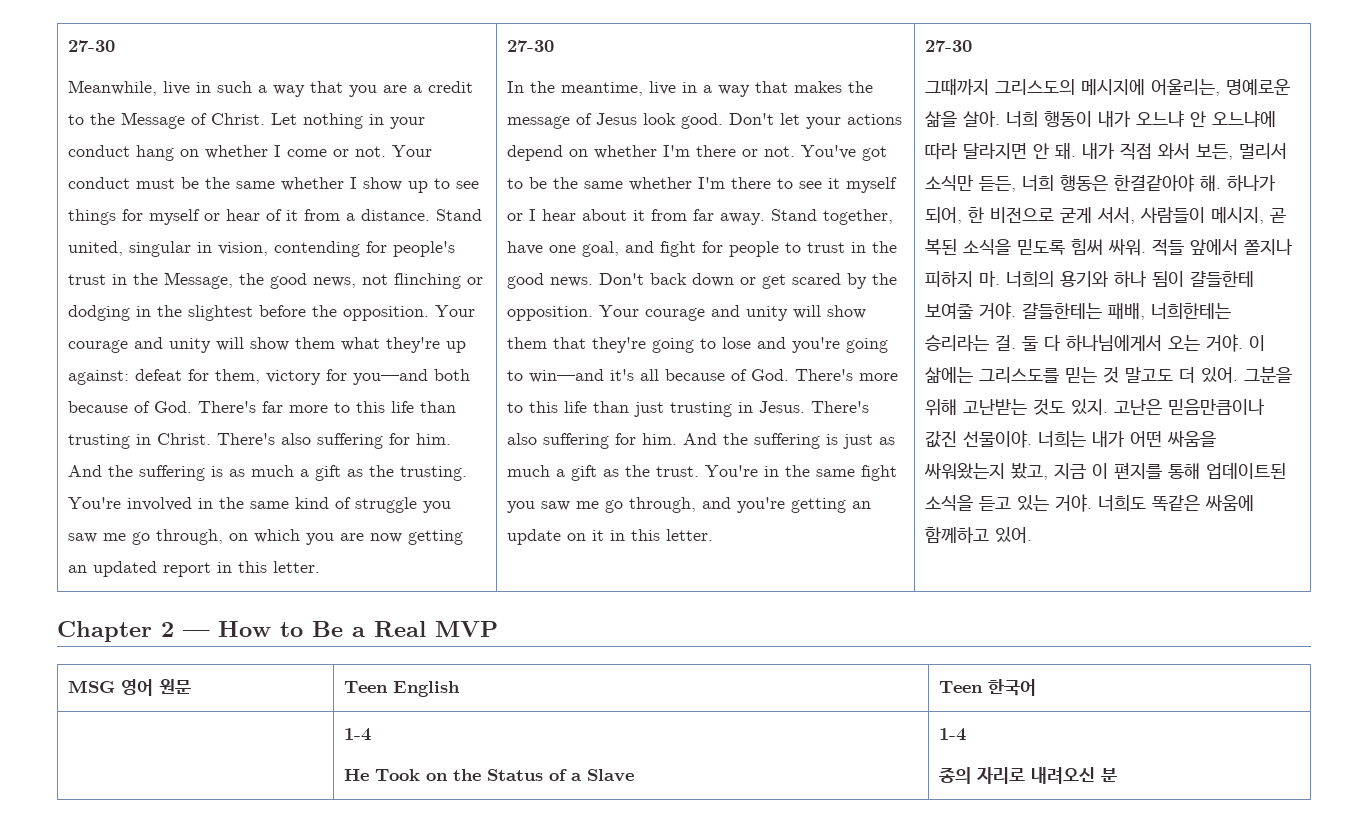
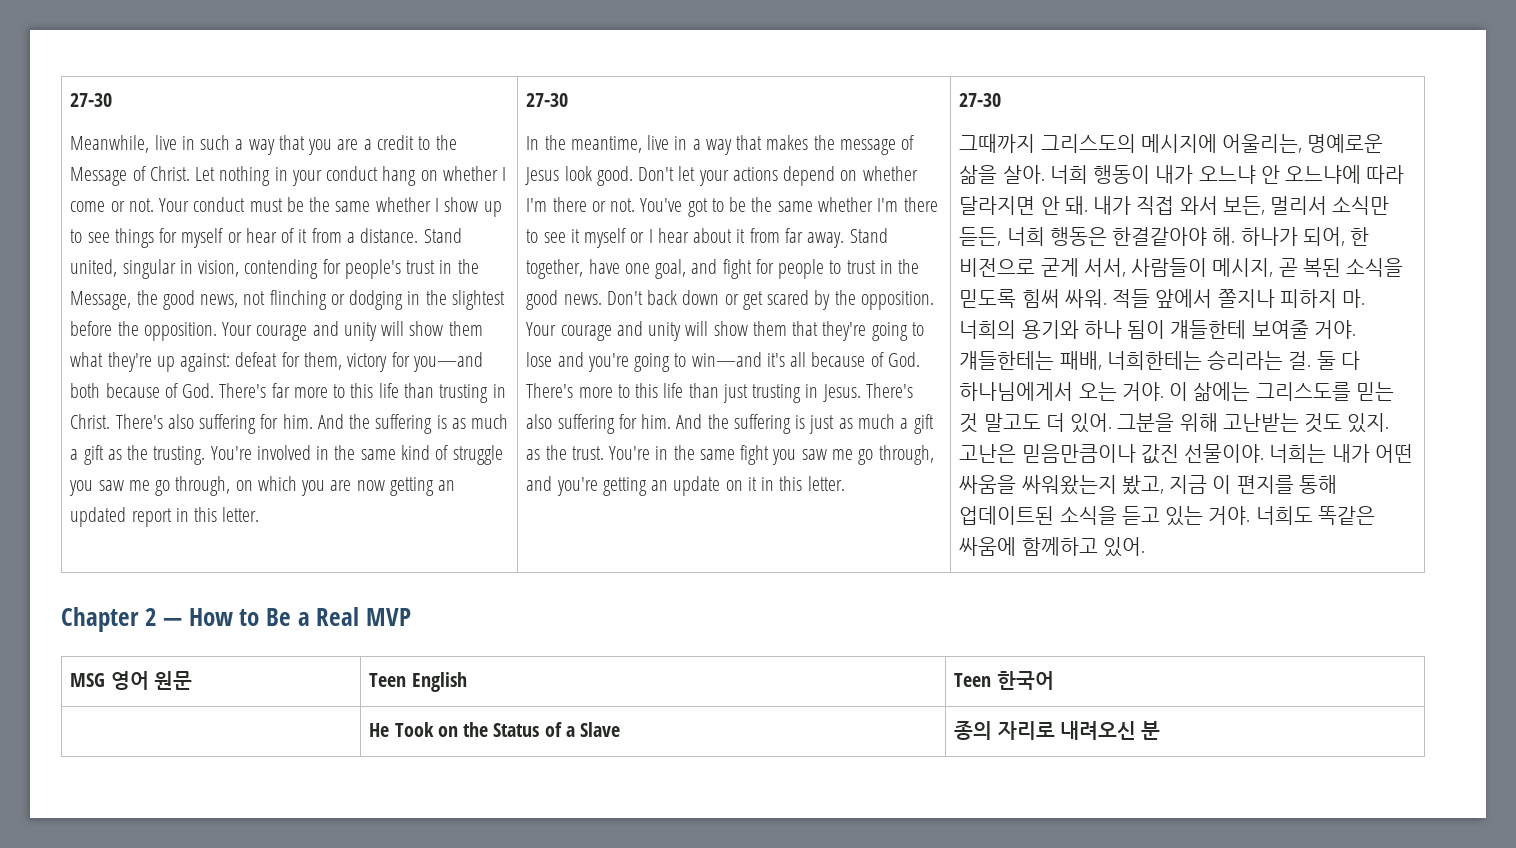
[1190,271,1255,287] 걀들한테 -> [1170,320,1247,339] 걔들한테
[1022,303,1103,319] 걀들한테는 -> [959,351,1055,370] 걔들한테는
[344,728,372,741] 1-4 // -> (1054, 680) none
[939,728,967,741] 1-4 // -> (621, 729) none

